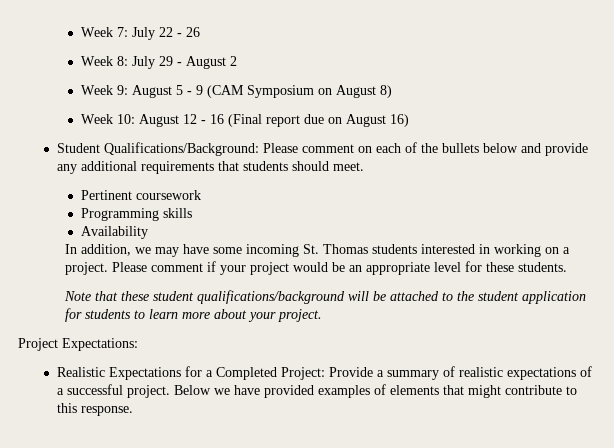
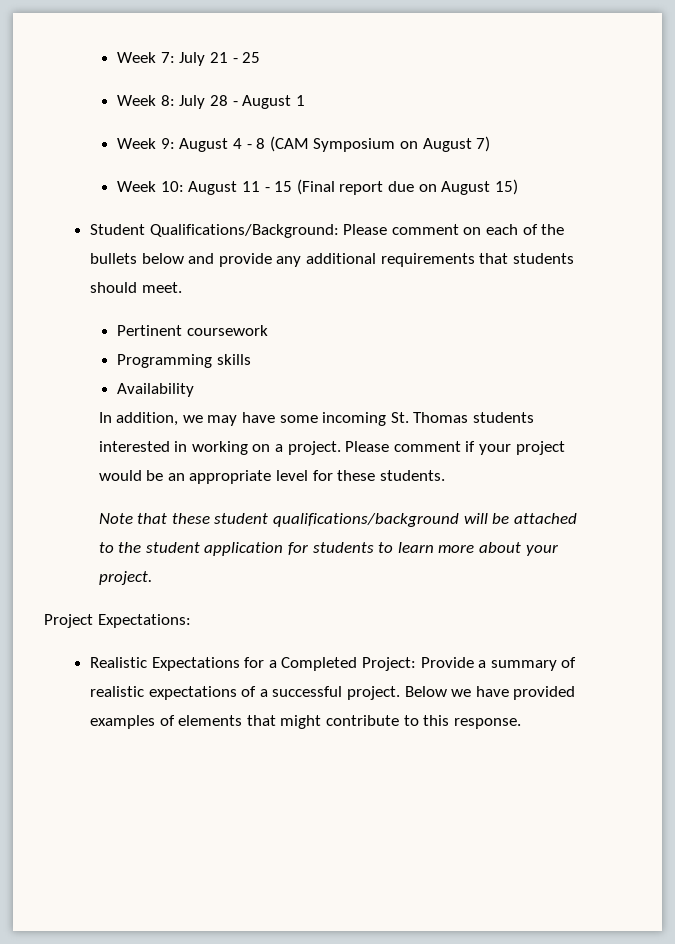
[158,27,200,37] 22 - 26 -> [210,52,261,63] 21 - 25
[158,56,173,66] 29 -> [210,95,229,106] 28
[229,56,237,66] 2 -> [295,95,305,106] 1
[175,85,203,95] 5 - 9 -> [233,138,266,149] 4 - 8
[379,85,392,98] 8) -> [476,136,491,152] 7)
[182,114,224,124] 12 - 16 -> [242,181,293,192] 11 - 15
[389,114,409,127] 16) -> [494,179,518,195] 15)

